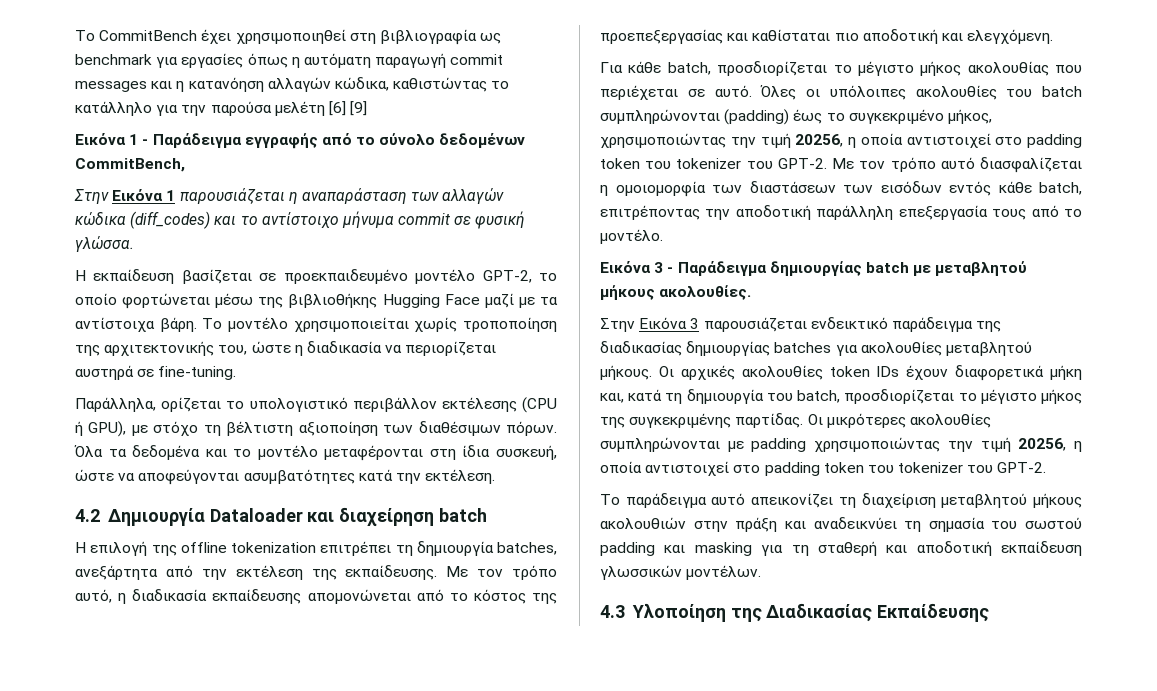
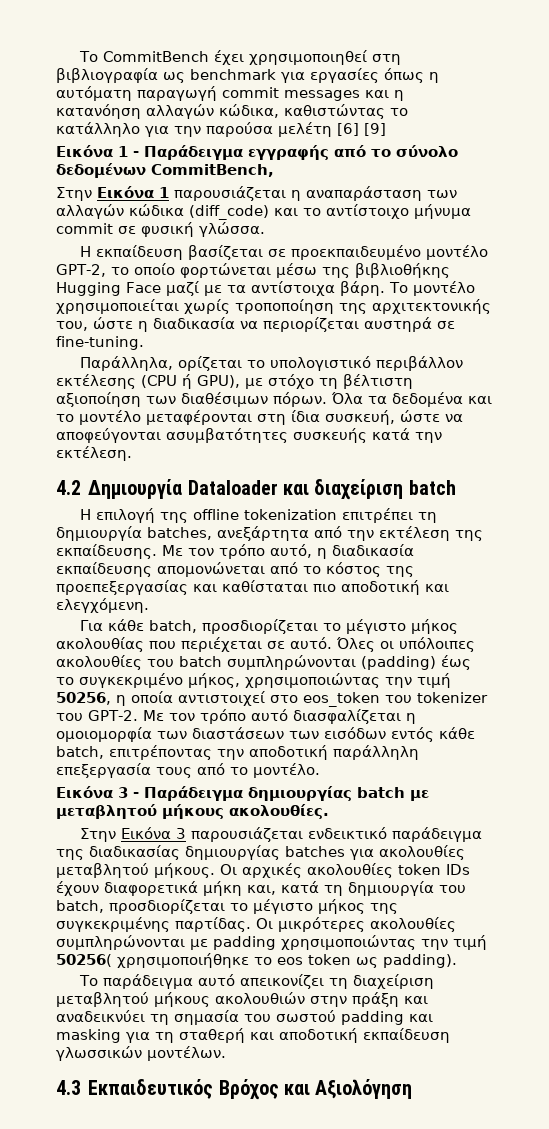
[130,211,211,229] (diff_codes) -> [189,205,269,220] (diff_code)
(355, 476) none -> [293,428,367,443] συσκευής
[339,507,435,527] διαχείρηση -> [314,479,404,500] διαχείριση
[795,133,1082,148] [600,158,640,169] 20256, η οποία αντιστοιχεί στο padding token -> [56,691,380,707] 50256, η οποία αντιστοιχεί στο eos_token
[1018,438,1082,452] [600,461,1047,476] 20256, η οποία αντιστοιχεί στο padding token του tokenizer του GPT-2. -> [56,953,457,968] 50256( χρησιμοποιήθηκε το eos token ως padding).
[631,603,990,622] Υλοποίηση της Διαδικασίας Εκπαίδευσης -> [88,1079,413,1100] Εκπαιδευτικός Βρόχος και Αξιολόγηση

